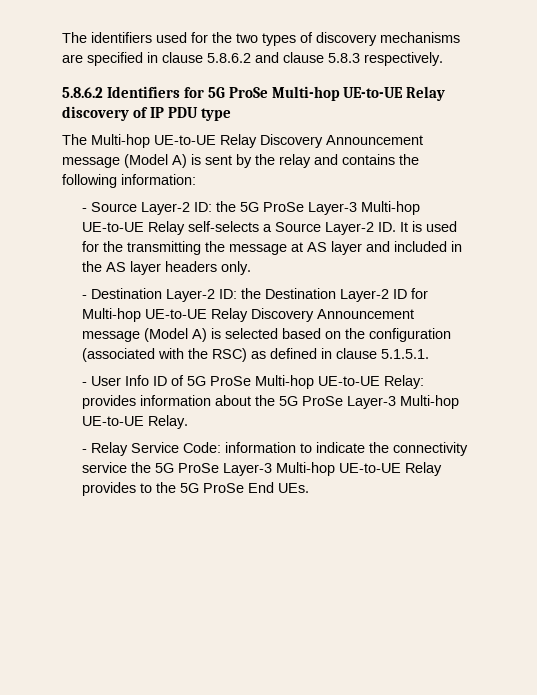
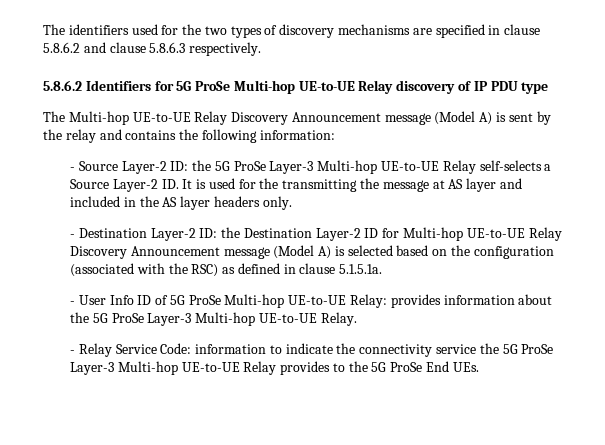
[328,53,360,63] 5.8.3 -> [149,42,186,53] 5.8.6.3
[380,349,429,359] 5.1.5.1. -> [339,264,383,274] 5.1.5.1a.

